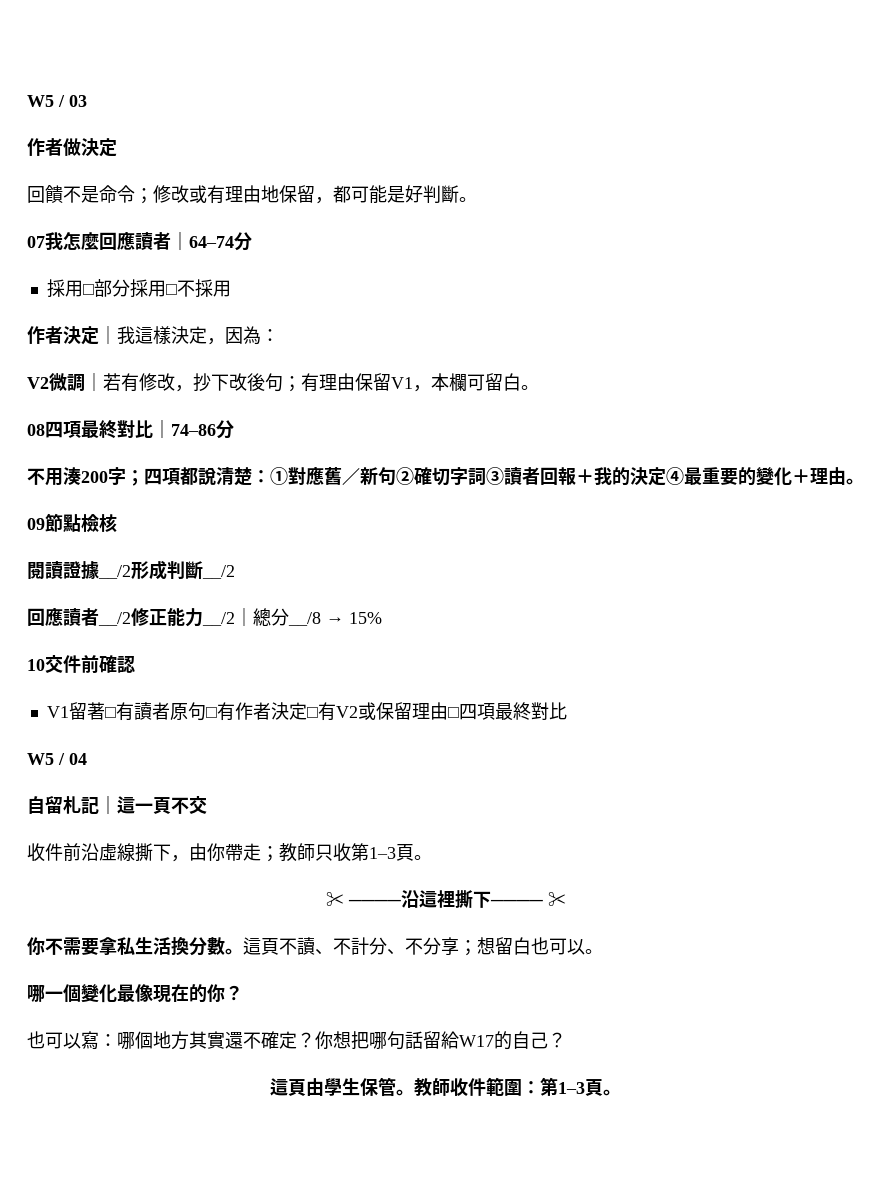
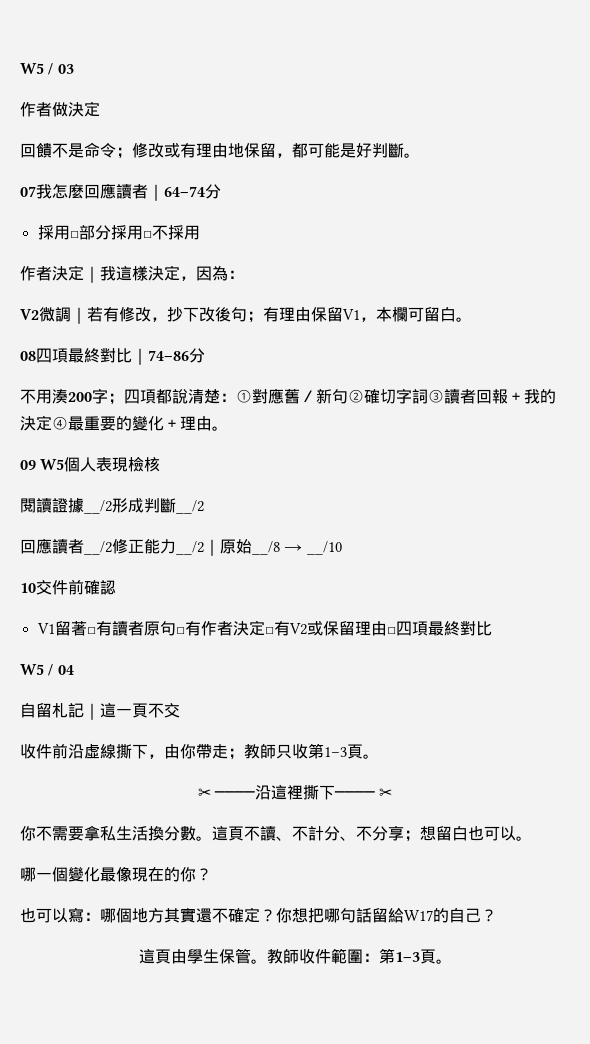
[45,513,81,532] 節點 -> [40,457,129,472] W5個人表現
[253,608,289,626] 總分 -> [220,539,252,554] 原始
[349,612,382,624] 15% -> [306,541,342,555] __/10

